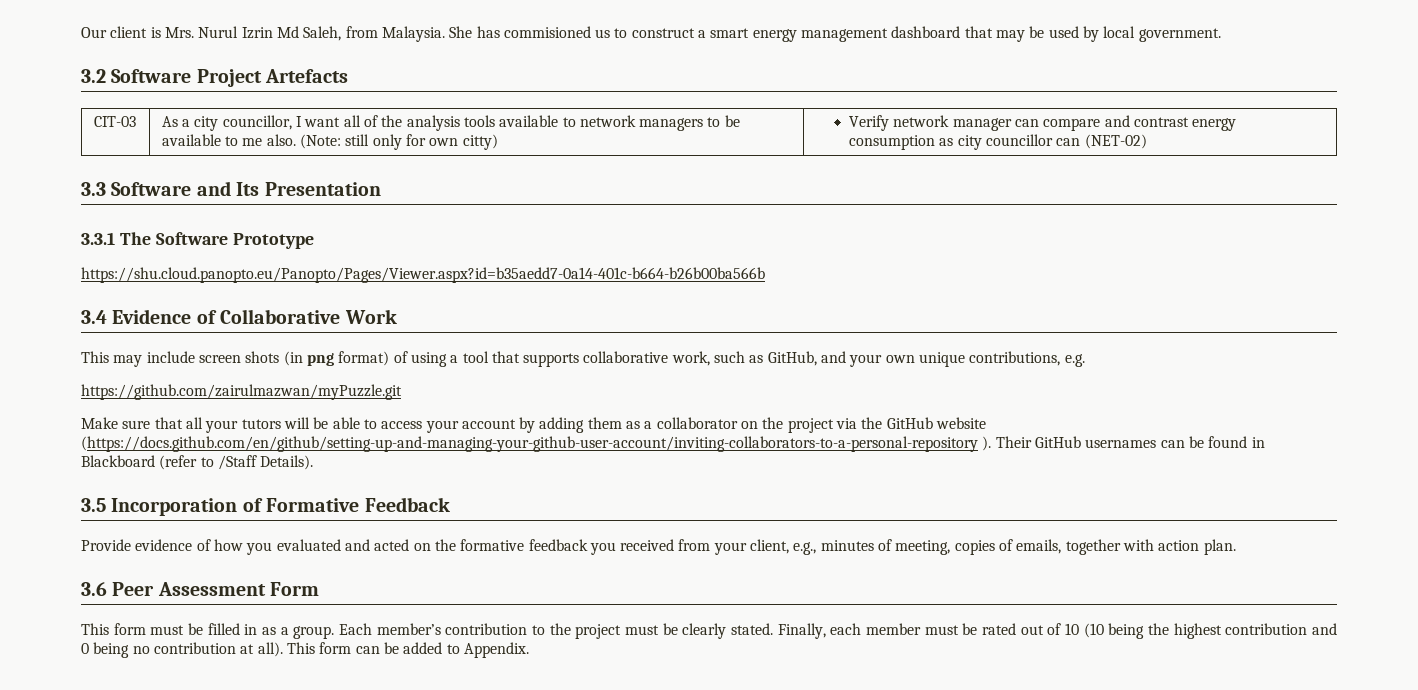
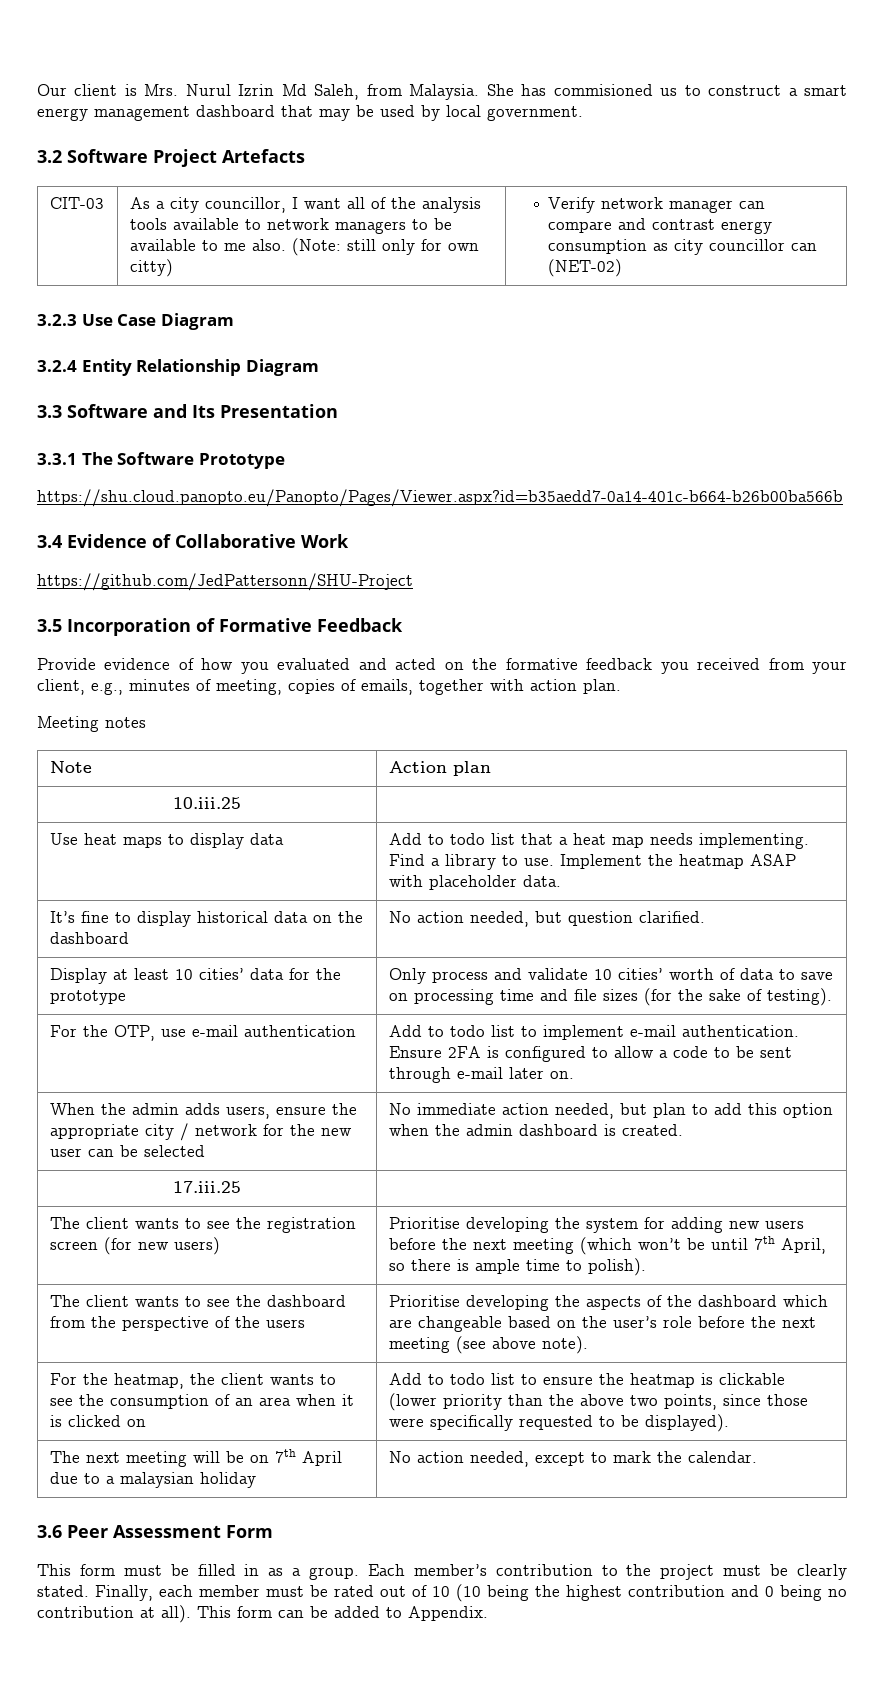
(1147, 141) none -> [37,313,234,330] [37,359,319,376] // 3.2.3 Use Case Diagram // 3.2.4 Entity Relationship Diagram
[81,351,1085,367] [81,384,402,400] [81,417,987,433] [81,436,1265,452] [81,455,314,470] This may include screen shots (in png format) of using a tool that supports collaborative work, such as GitHub, and your own unique contributions, e.g. // https://github.com/zairulmazwan/myPuzzle.git // Make sure that all your tutors will be able to access your account by adding them as a collaborator on the project via the GitHub website (https://docs.github.com/en/github/setting-up-and-managing-your-github-user-account/inviting-collaborators-to-a-personal-repository ). Their GitHub usernames can be found in Blackboard (refer to /Staff Details). -> [37,573,413,591] https://github.com/JedPattersonn/SHU-Project
(1236, 547) none -> [37,716,146,732] [49,761,92,773] [388,761,491,776] [173,797,241,809] [49,833,284,849] [388,833,809,849] [388,854,796,870] [388,875,561,890] [49,911,363,927] [49,932,129,944] [388,911,705,927] [49,968,341,984] [49,990,126,1005] [388,968,833,984] [388,988,832,1006] [49,1025,356,1041] [388,1025,799,1040] [388,1046,792,1062] [388,1067,574,1083] [49,1103,357,1119] [49,1123,352,1141] [49,1145,205,1157] [388,1103,833,1119] [388,1124,683,1136] [173,1181,241,1193] [49,1217,356,1233] [49,1237,220,1255] [388,1217,804,1233] [388,1236,826,1255] [388,1258,646,1276] [49,1295,346,1307] [49,1316,305,1331] [388,1295,828,1311] [388,1316,816,1332] [388,1336,588,1354] [49,1373,336,1389] [49,1394,354,1409] [49,1415,146,1427] [388,1373,785,1388] [388,1393,808,1411] [388,1414,729,1432] [49,1449,342,1467] [49,1472,256,1488] [388,1451,757,1467] // Meeting notes // Note | Action plan // 10.iii.25 | // Use heat maps to display data | Add to todo list that a heat map needs implementing. Find a library to use. Implement the heatmap ASAP with placeholder data. // It’s fine to display historical data on the dashboard | No action needed, but question clarified. // Display at least 10 cities’ data for the prototype | Only process and validate 10 cities’ worth of data to save on processing time and file sizes (for the sake of testing). // For the OTP, use e-mail authentication | Add to todo list to implement e-mail authentication. Ensure 2FA is configured to allow a code to be sent through e-mail later on. // When the admin adds users, ensure the appropriate city / network for the new user can be selected | No immediate action needed, but plan to add this option when the admin dashboard is created. // 17.iii.25 | // The client wants to see the registration screen (for new users) | Prioritise developing the system for adding new users before the next meeting (which won’t be until 7th April, so there is ample time to polish). // The client wants to see the dashboard from the perspective of the users | Prioritise developing the aspects of the dashboard which are changeable based on the user’s role before the next meeting (see above note). // For the heatmap, the client wants to see the consumption of an area when it is clicked on | Add to todo list to ensure the heatmap is clickable (lower priority than the above two points, since those were specifically requested to be displayed). // The next meeting will be on 7th April due to a malaysian holiday | No action needed, except to mark the calendar.

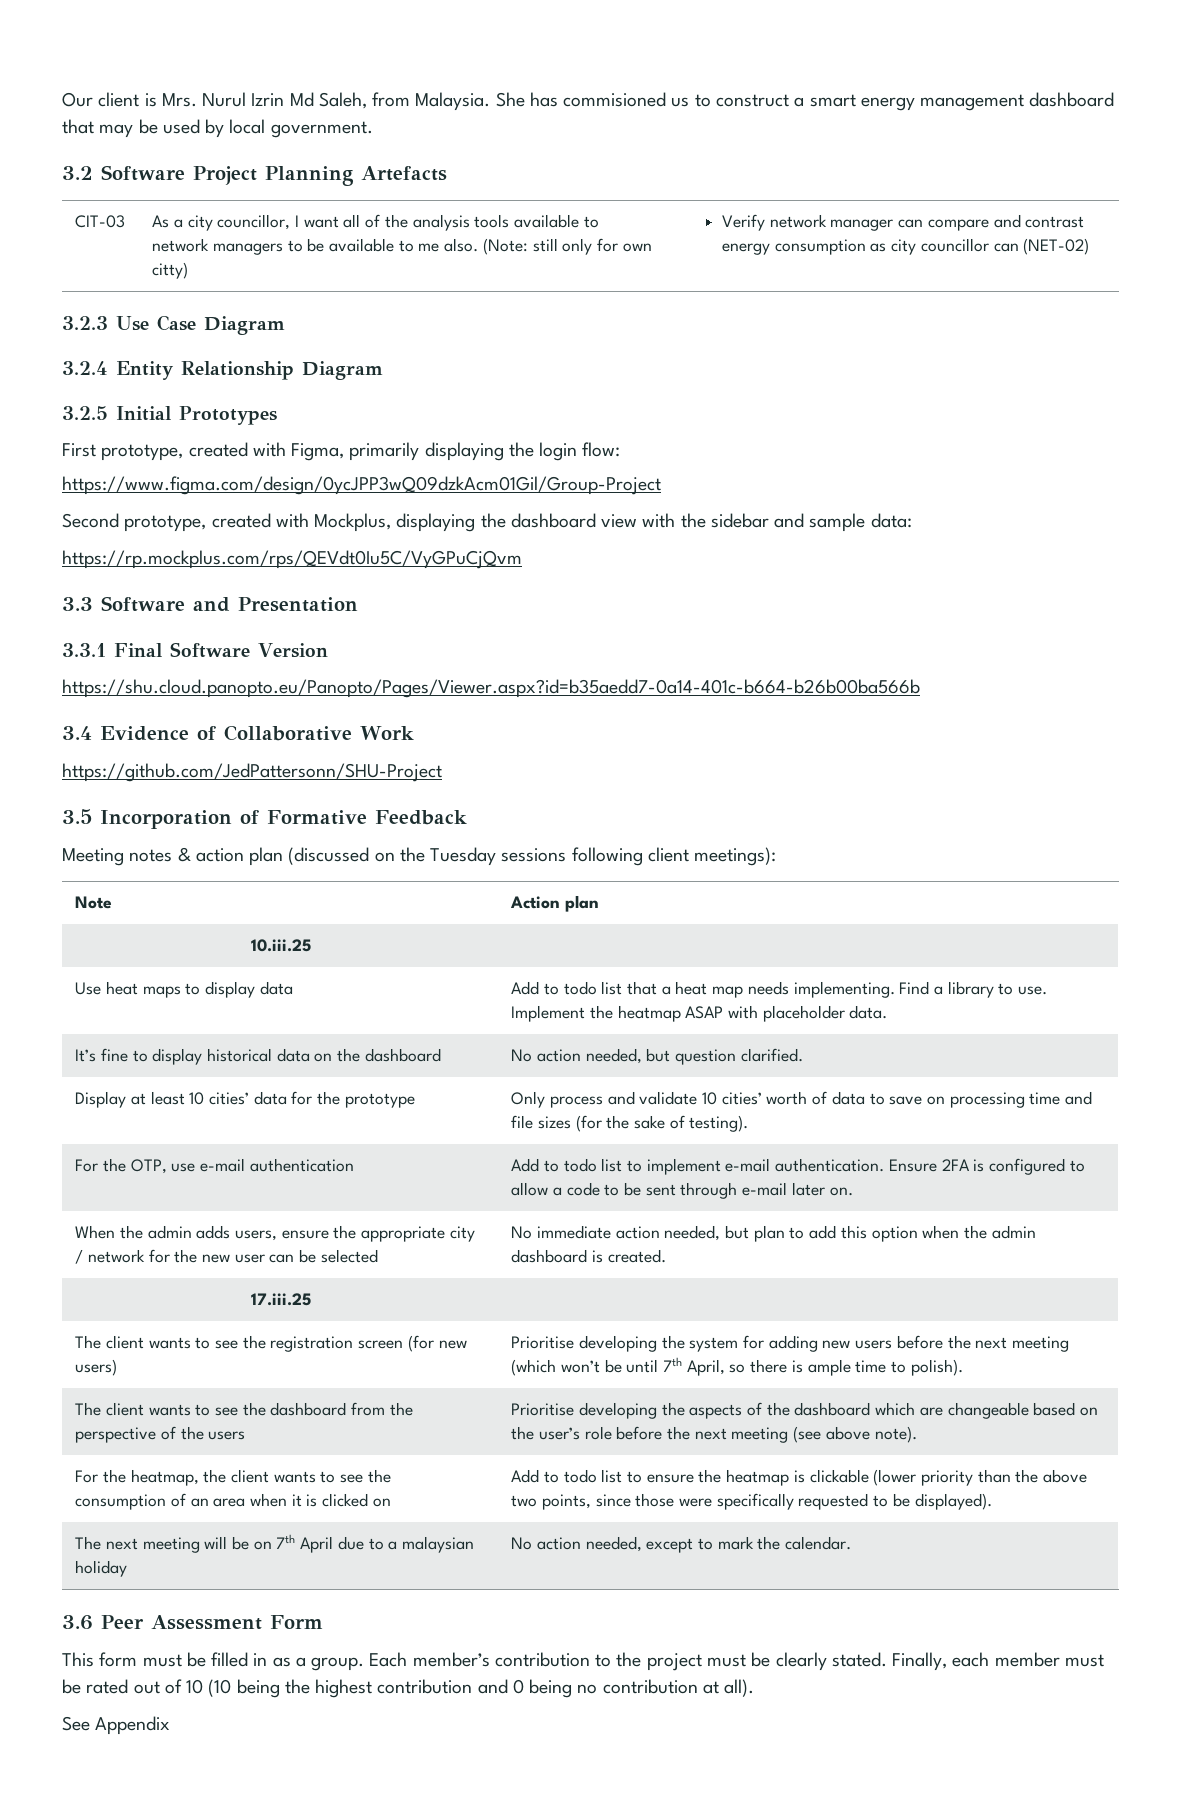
(217, 158) none -> [265,166,354,186] Planning
(319, 367) none -> [62,406,277,425] [62,442,621,461] [62,476,661,495] [62,513,912,532] [62,550,522,569] // 3.2.5 Initial Prototypes // First prototype, created with Figma, primarily displaying the login flow: // https://www.figma.com/design/0ycJPP3wQ09dzkAcm01Gil/Group-Project // Second prototype, created with Mockplus, displaying the dashboard view with the sidebar and sample data: // https://rp.mockplus.com/rps/QEVdt0Iu5C/VyGPuCjQvm
[192,405,215,418] Its -> (230, 604) none
[81,452,285,469] The Software Prototype -> [114,642,328,658] Final Software Version
[37,658,847,674] [37,679,621,695] [37,716,146,732] Provide evidence of how you evaluated and acted on the formative feedback you received from your client, e.g., minutes of meeting, copies of emails, together with action plan. // Meeting notes -> [62,847,777,866] Meeting notes & action plan (discussed on the Tuesday sessions following client meetings):
[197,1606,488,1621] This form can be added to Appendix. -> [62,1716,171,1735] // See Appendix

